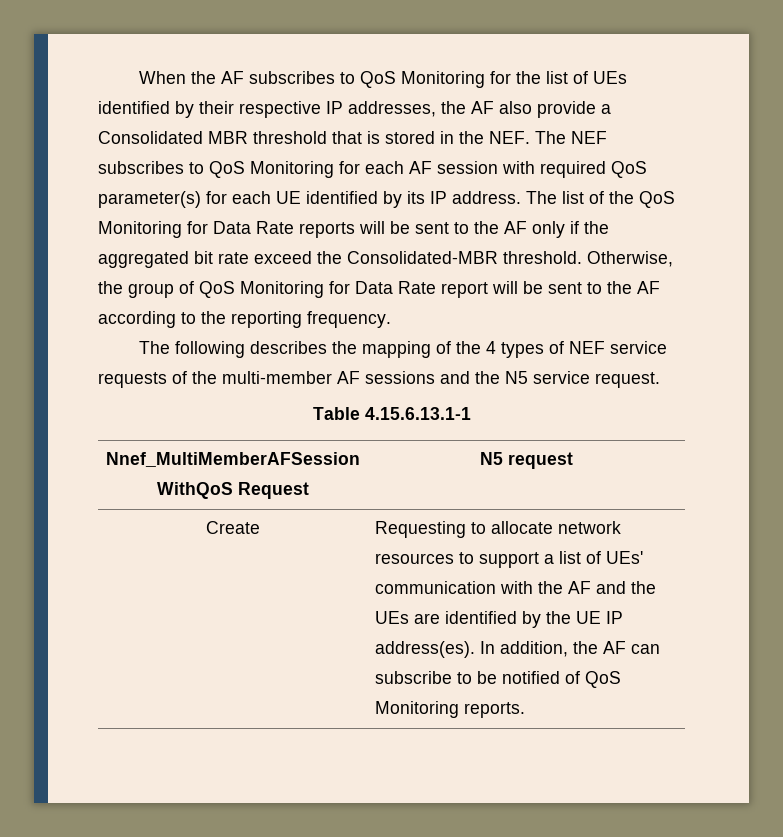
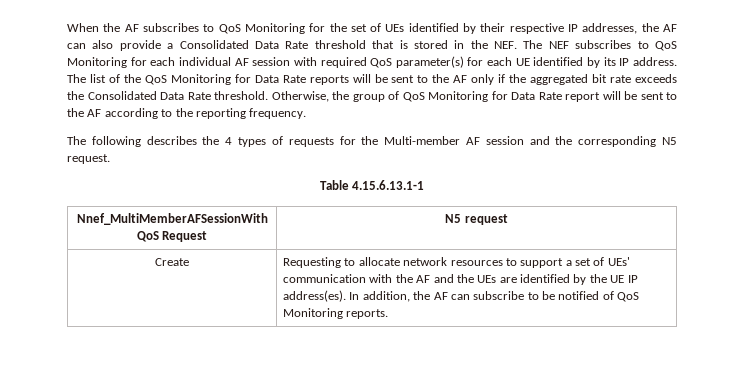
[545,71,568,84] list -> [350,24,367,32] set
(494, 107) none -> [67,43,86,49] can
[208,131,248,144] MBR -> [254,41,309,49] Data Rate
(404, 167) none -> [178,57,231,66] individual
[254,251,498,264] exceed the Consolidated-MBR -> [635,74,677,83] [67,91,211,100] exceeds the Consolidated Data Rate
[361,341,667,358] [98,371,590,388] mapping of the 4 types of NEF service requests of the multi-member AF sessions and the N5 service -> [225,136,677,147] 4 types of requests for the Multi-member AF session and the corresponding N5
[558,551,581,564] list -> [575,258,592,266] set

